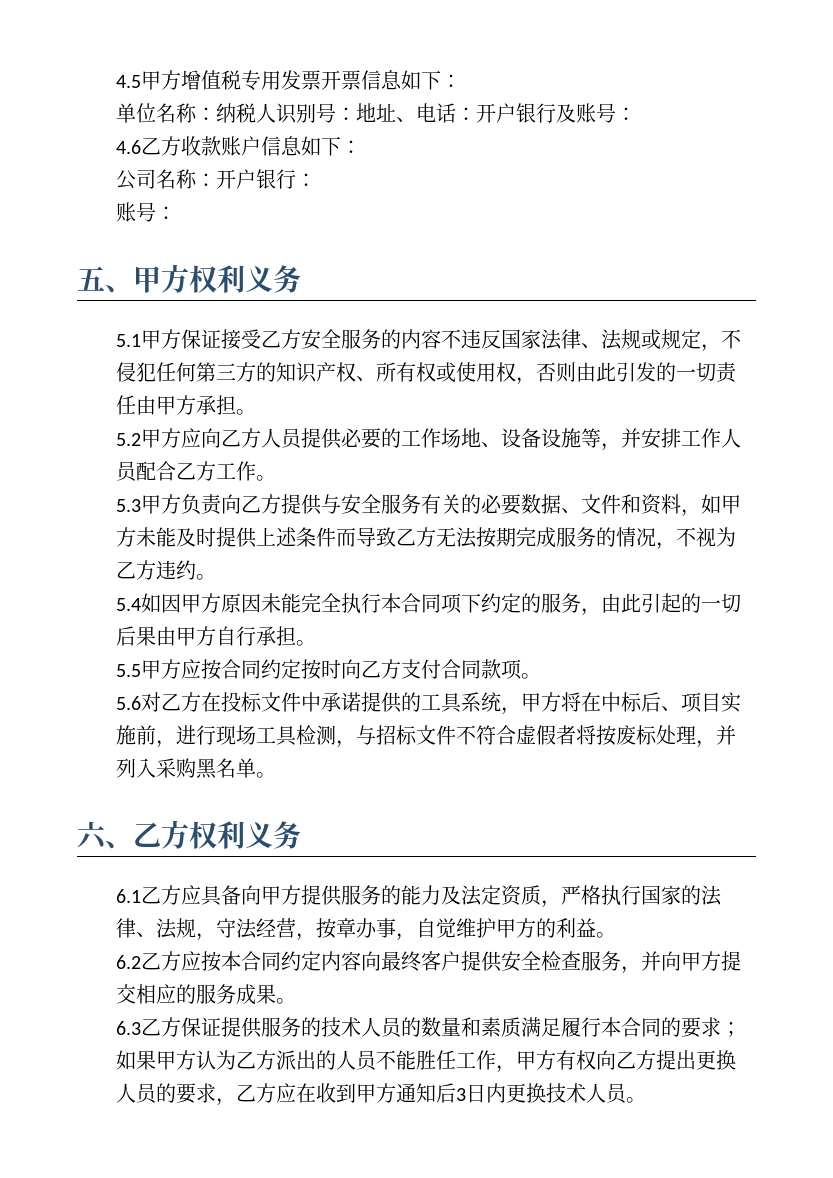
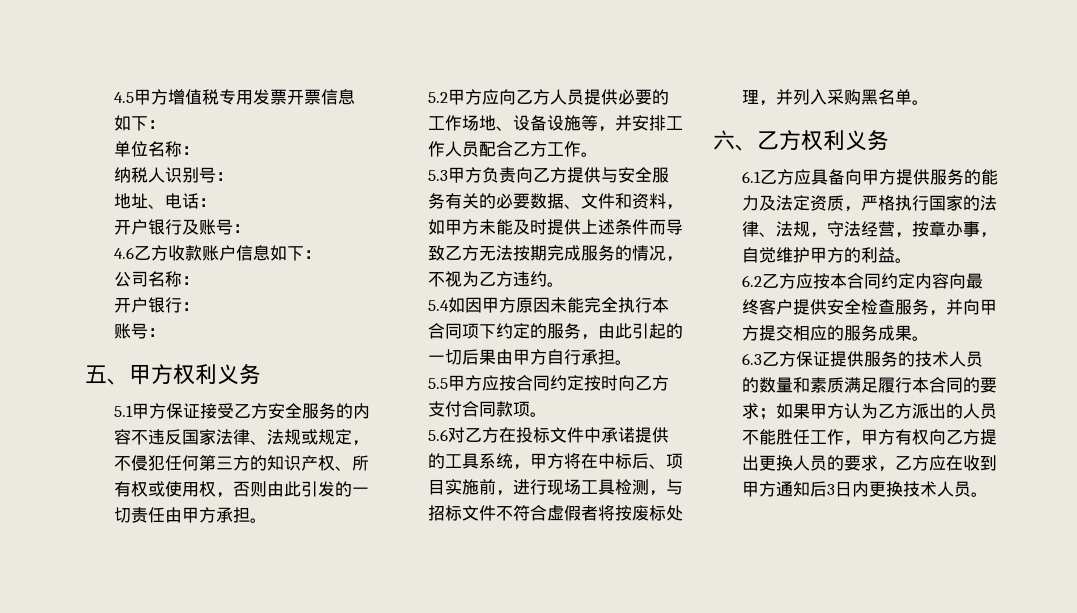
(217, 114) none -> (200, 150) //
(357, 114) none -> (234, 176) //
(477, 114) none -> (217, 202) //
(217, 180) none -> (200, 280) //

